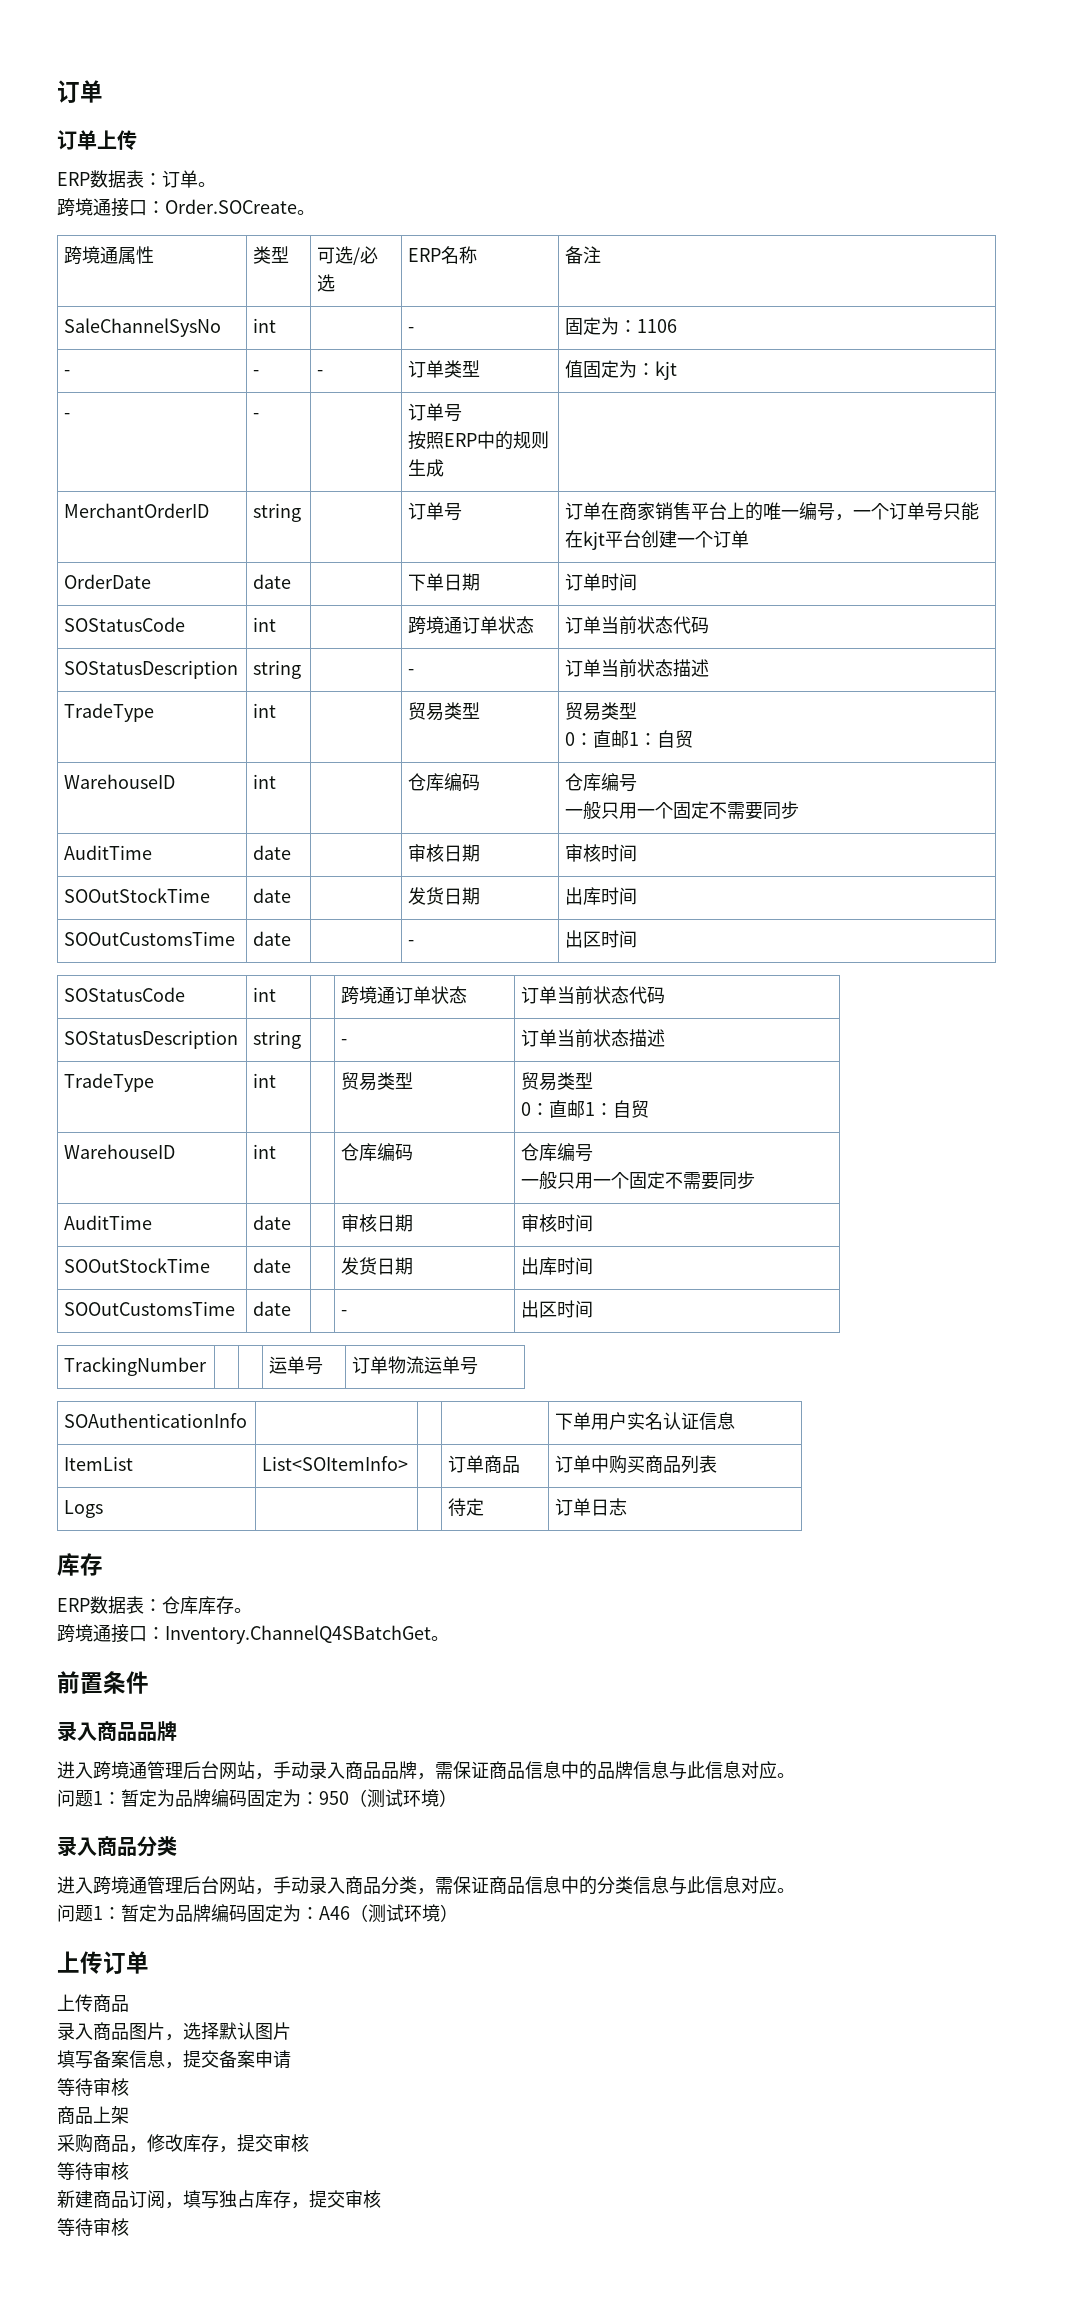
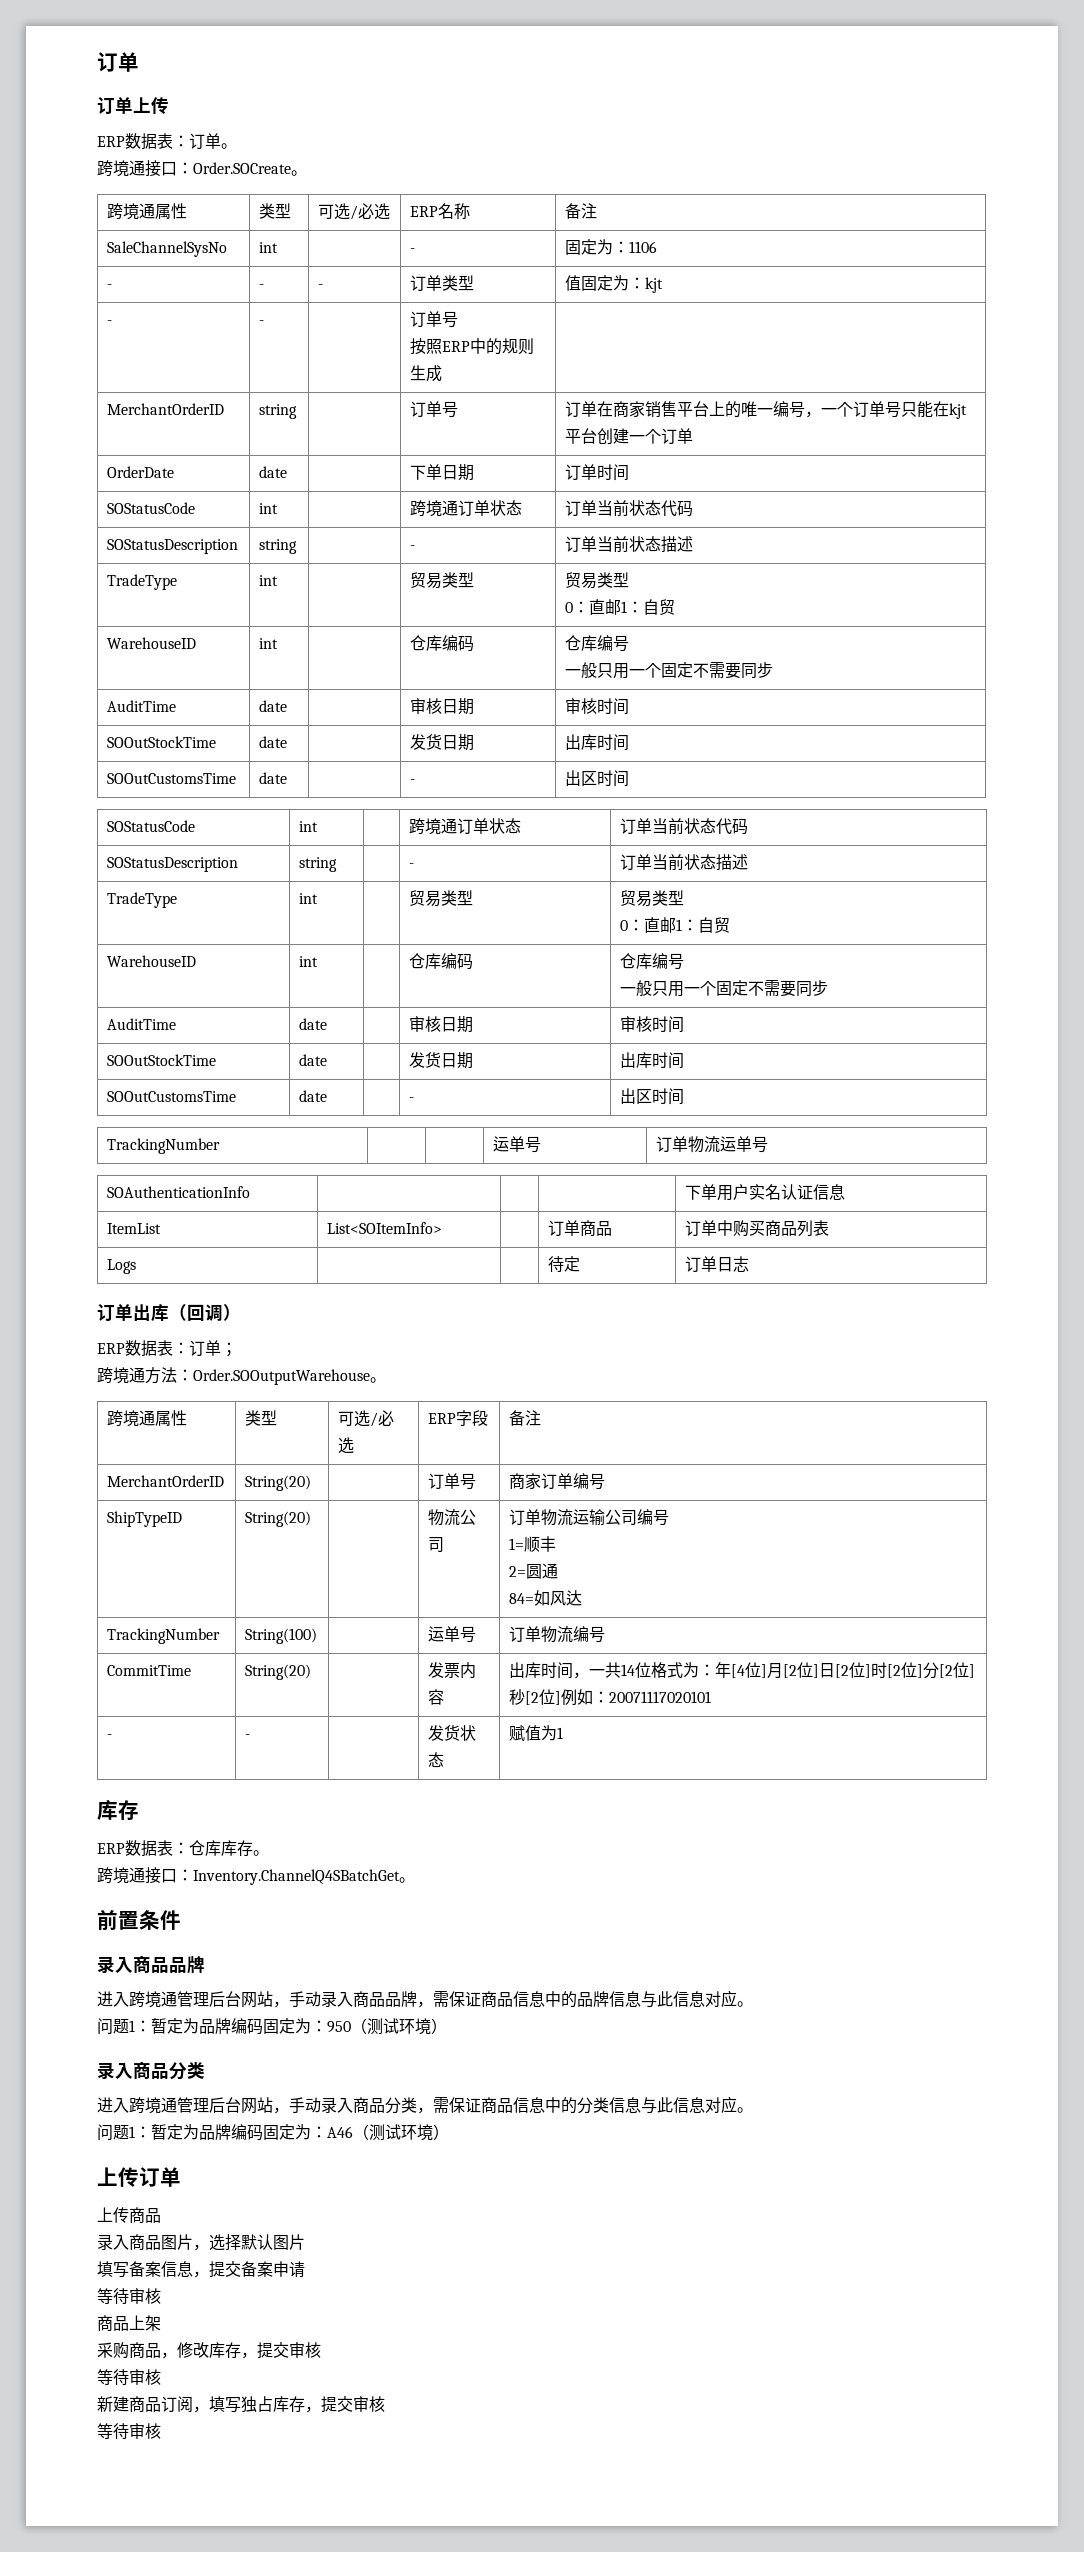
(628, 1507) none -> [97,1304,241,1322] [97,1340,237,1357] [97,1367,386,1385] [107,1410,188,1427] [245,1410,278,1426] [338,1410,395,1427] [338,1437,355,1454] [428,1410,489,1426] [509,1410,542,1426] [107,1475,225,1487] [245,1475,312,1491] [428,1473,477,1490] [509,1473,606,1490] [107,1511,183,1527] [245,1511,312,1527] [428,1509,477,1526] [428,1537,445,1552] [509,1509,670,1526] [509,1536,557,1552] [509,1563,559,1579] [509,1590,583,1606] [107,1628,221,1644] [245,1628,318,1644] [428,1626,477,1643] [509,1626,606,1643] [107,1665,192,1676] [245,1664,312,1680] [428,1662,477,1679] [428,1689,445,1705] [509,1662,976,1679] [509,1689,712,1706] [107,1734,113,1739] [245,1734,251,1739] [428,1725,477,1741] [428,1752,445,1768] [509,1725,564,1741] // 订单出库（回调） // ERP数据表：订单； // 跨境通方法：Order.SOOutputWarehouse。 // 跨境通属性 | 类型 | 可选/必选 | ERP字段 | 备注 // MerchantOrderID | String(20) | | 订单号 | 商家订单编号 // ShipTypeID | String(20) | | 物流公司 | 订单物流运输公司编号 // 1=顺丰 // 2=圆通 // 84=如风达 // TrackingNumber | String(100) | | 运单号 | 订单物流编号 // CommitTime | String(20) | | 发票内容 | 出库时间，一共14位格式为：年[4位]月[2位]日[2位]时[2位]分[2位]秒[2位]例如：20071117020101 // - | - | | 发货状态 | 赋值为1

